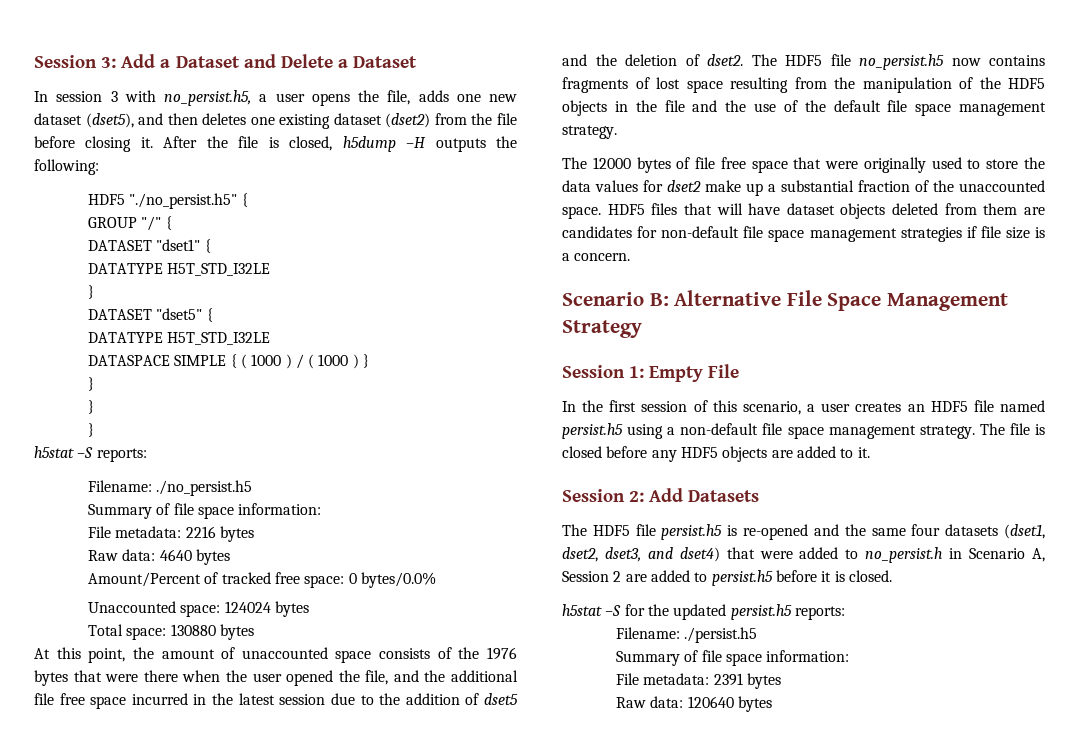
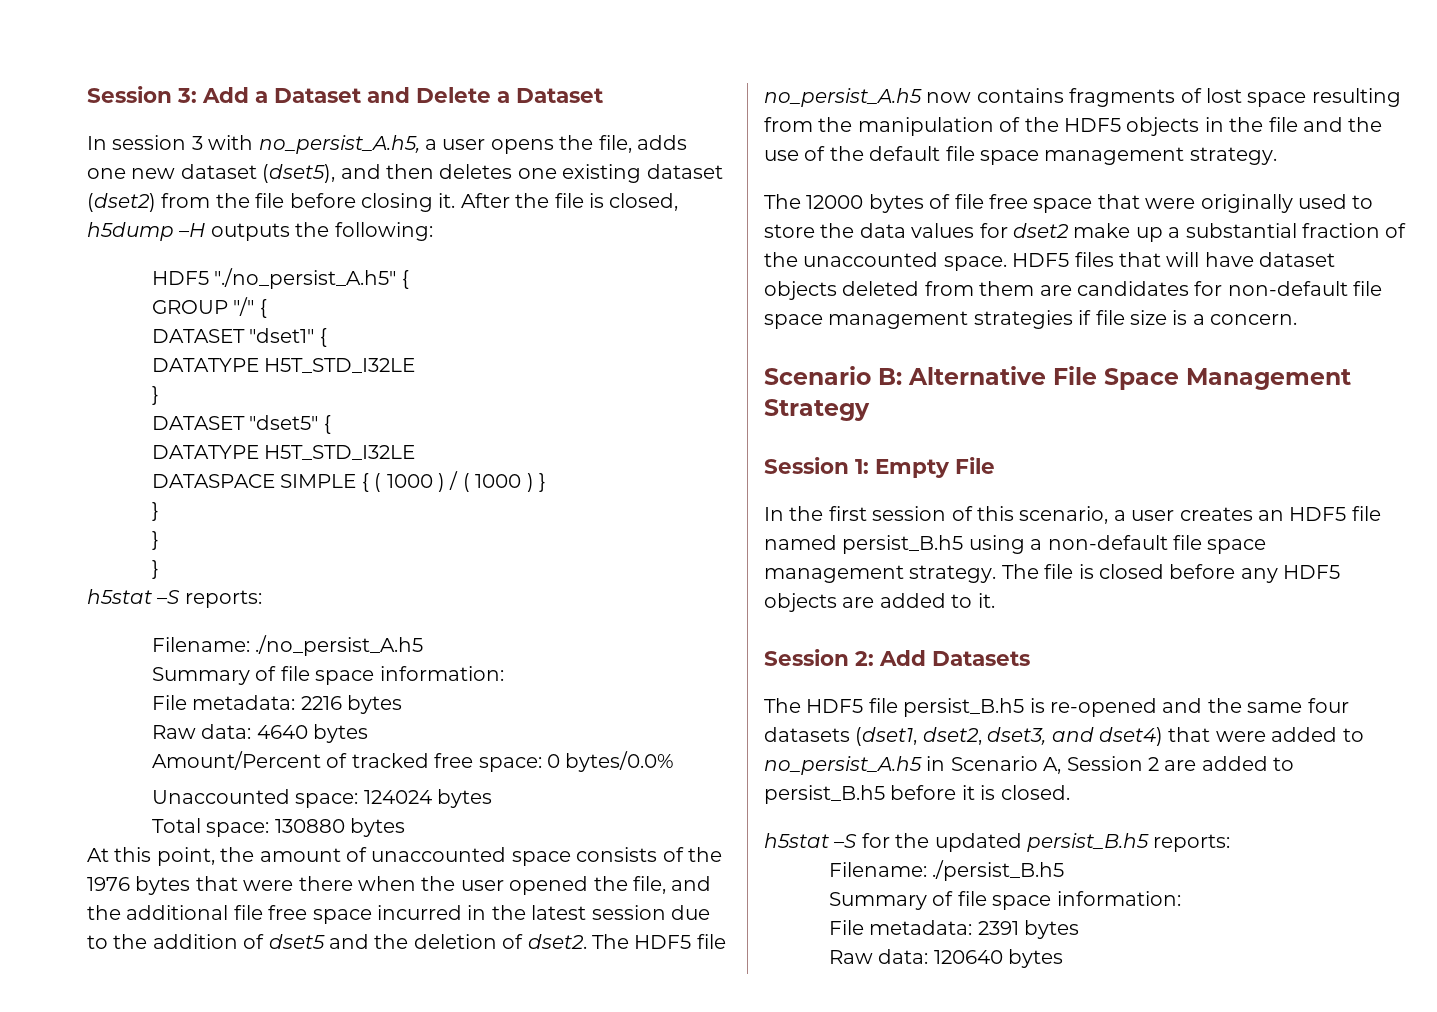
[164,90,251,106] no_persist.h5, -> [258,135,420,154] no_persist_A.h5,
[129,193,238,209] "./no_persist.h5" -> [214,268,397,289] "./no_persist_A.h5"
[156,480,253,496] ./no_persist.h5 -> [255,635,424,656] ./no_persist_A.h5
[859,54,944,70] no_persist.h5 -> [764,88,922,107] no_persist_A.h5
[562,423,623,439] persist.h5 -> [842,535,964,554] persist_B.h5
[661,524,723,540] persist.h5 -> [903,698,1025,717] persist_B.h5
[865,547,943,563] no_persist.h -> [764,756,922,775] no_persist_A.h5
[711,570,773,586] persist.h5 -> [764,785,885,804] persist_B.h5
[730,604,845,620] [615,627,758,643] persist.h5 reports: // Filename: ./persist.h5 -> [1027,833,1231,852] [829,860,1065,881] persist_B.h5 reports: // Filename: ./persist_B.h5

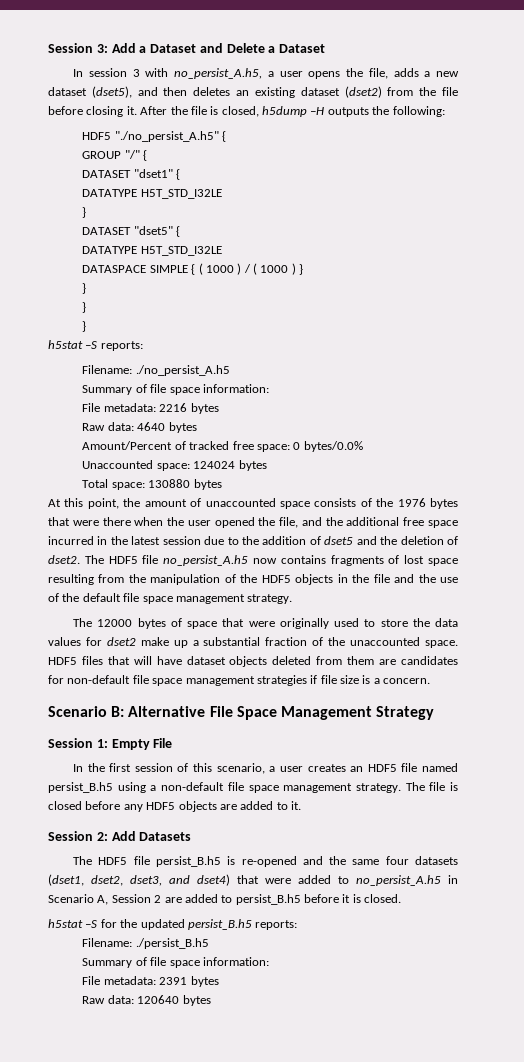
[87,168,126,179] one -> [424,71,431,77] a
[517,168,557,179] one -> [236,90,250,96] an
[233,905,263,920] file -> (400, 521) none
[954,194,1028,209] file free -> (182, 622) none

